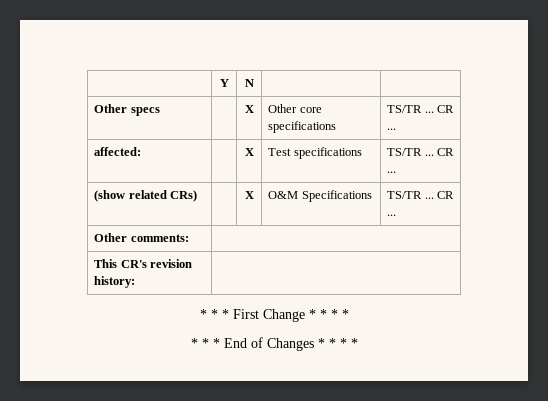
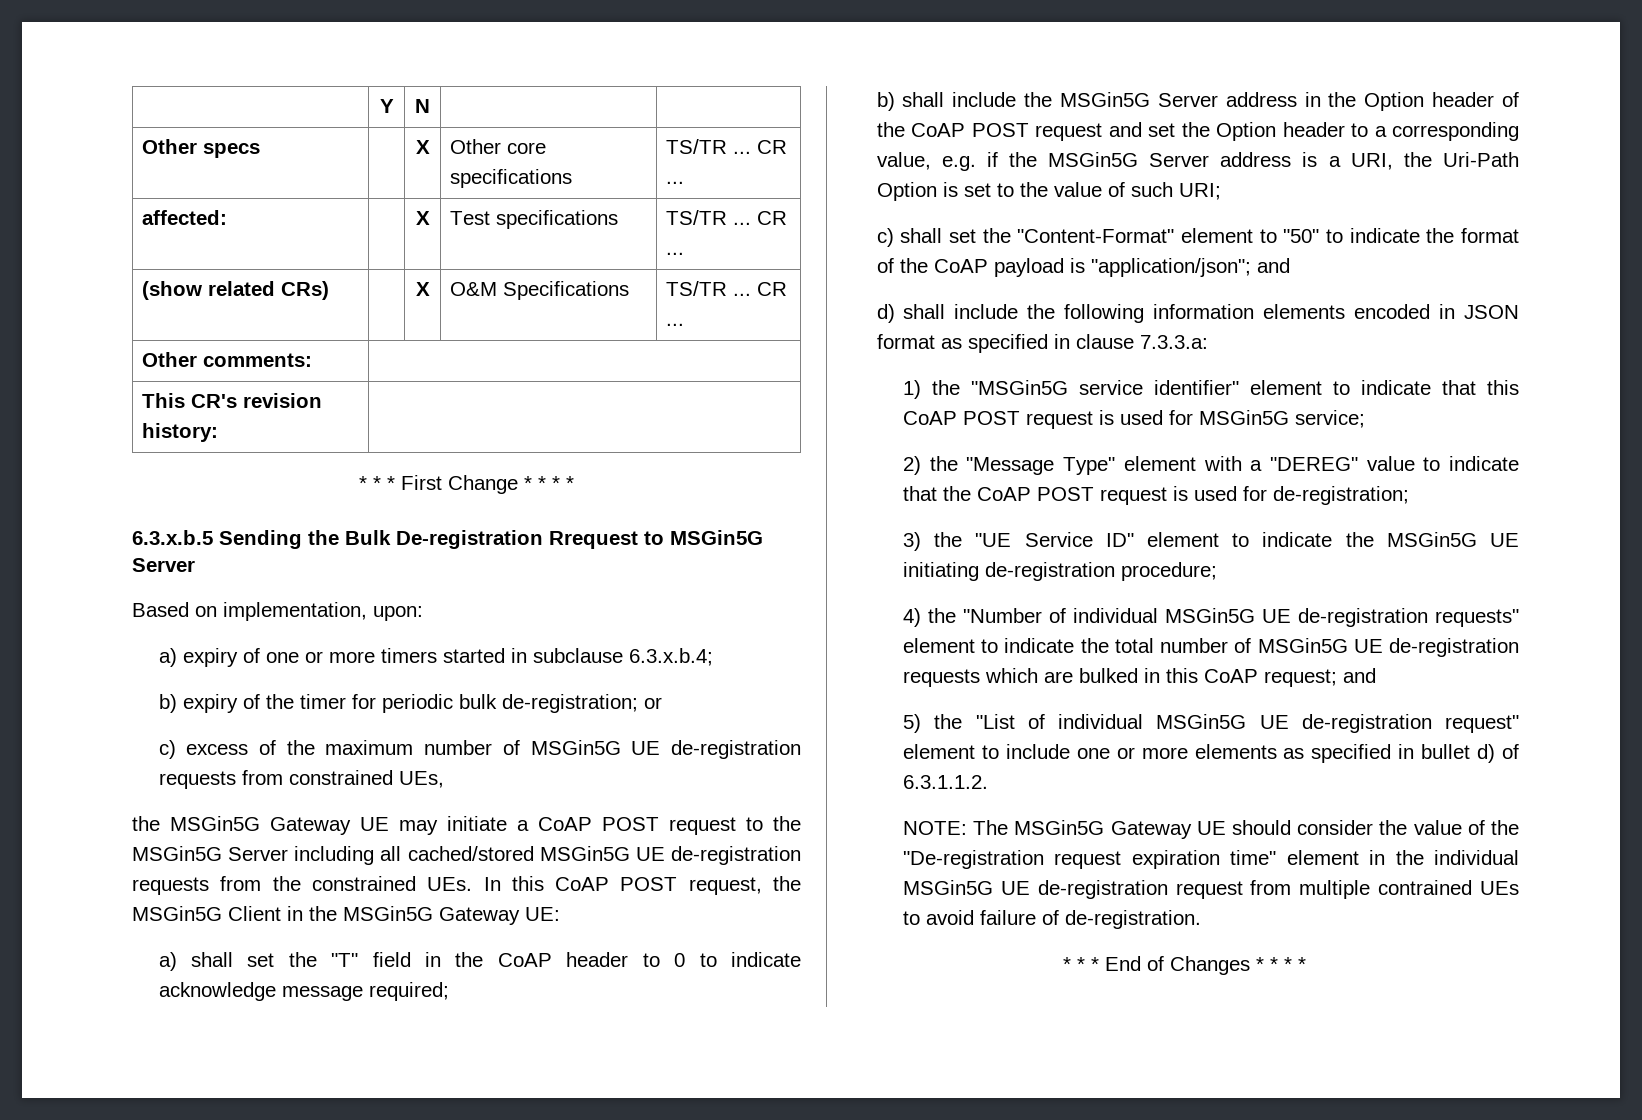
(349, 314) none -> [132,530,763,549] [132,558,195,572] [132,602,423,621] [158,648,713,667] [158,694,662,713] [158,740,801,759] [158,770,444,789] [132,816,801,835] [132,846,801,865] [132,876,801,895] [132,906,560,925] [158,952,802,971] [158,982,449,1001] [876,92,1519,111] [876,122,1519,141] [876,152,1519,171] [876,182,1221,201] [876,228,1519,247] [876,258,1290,277] [876,304,1519,323] [876,334,1208,353] [903,380,1519,399] [903,410,1366,429] [903,456,1519,475] [903,486,1410,505] [903,532,1519,551] [903,562,1218,581] [903,608,1519,627] [903,638,1519,657] [903,668,1377,687] [903,714,1519,733] [903,744,1519,763] [903,775,989,789] [903,820,1519,839] [903,850,1519,869] [903,880,1519,899] [903,910,1202,929] // 6.3.x.b.5 Sending the Bulk De-registration Rrequest to MSGin5G Server // Based on implementation, upon: // a) expiry of one or more timers started in subclause 6.3.x.b.4; // b) expiry of the timer for periodic bulk de-registration; or // c) excess of the maximum number of MSGin5G UE de-registration requests from constrained UEs, // the MSGin5G Gateway UE may initiate a CoAP POST request to the MSGin5G Server including all cached/stored MSGin5G UE de-registration requests from the constrained UEs. In this CoAP POST request, the MSGin5G Client in the MSGin5G Gateway UE: // a) shall set the "T" field in the CoAP header to 0 to indicate acknowledge message required; // b) shall include the MSGin5G Server address in the Option header of the CoAP POST request and set the Option header to a corresponding value, e.g. if the MSGin5G Server address is a URI, the Uri-Path Option is set to the value of such URI; // c) shall set the "Content-Format" element to "50" to indicate the format of the CoAP payload is "application/json"; and // d) shall include the following information elements encoded in JSON format as specified in clause 7.3.3.a: // 1) the "MSGin5G service identifier" element to indicate that this CoAP POST request is used for MSGin5G service; // 2) the "Message Type" element with a "DEREG" value to indicate that the CoAP POST request is used for de-registration; // 3) the "UE Service ID" element to indicate the MSGin5G UE initiating de-registration procedure; // 4) the "Number of individual MSGin5G UE de-registration requests" element to indicate the total number of MSGin5G UE de-registration requests which are bulked in this CoAP request; and // 5) the "List of individual MSGin5G UE de-registration request" element to include one or more elements as specified in bullet d) of 6.3.1.1.2. // NOTE: The MSGin5G Gateway UE should consider the value of the "De-registration request expiration time" element in the individual MSGin5G UE de-registration request from multiple contrained UEs to avoid failure of de-registration.

